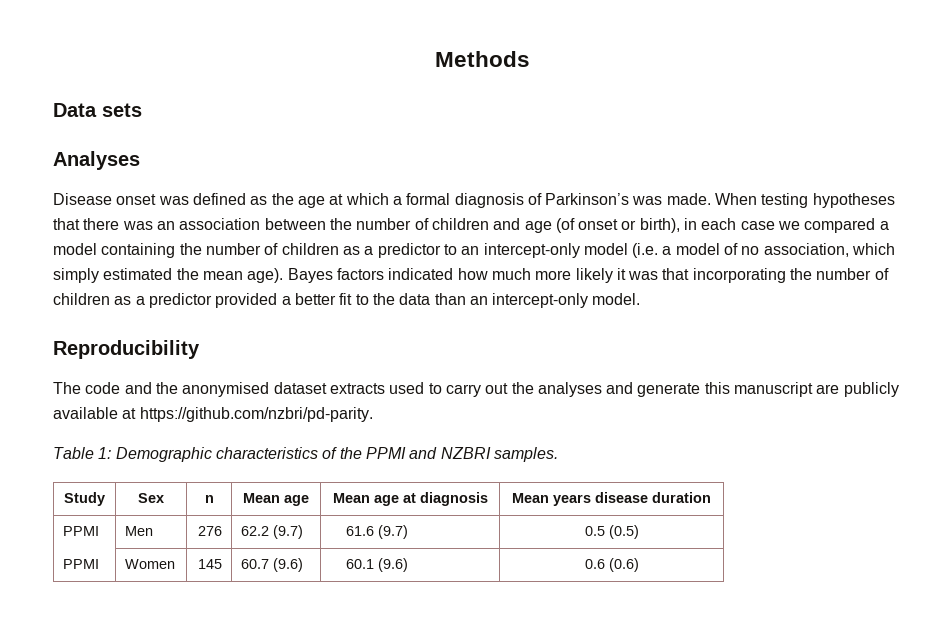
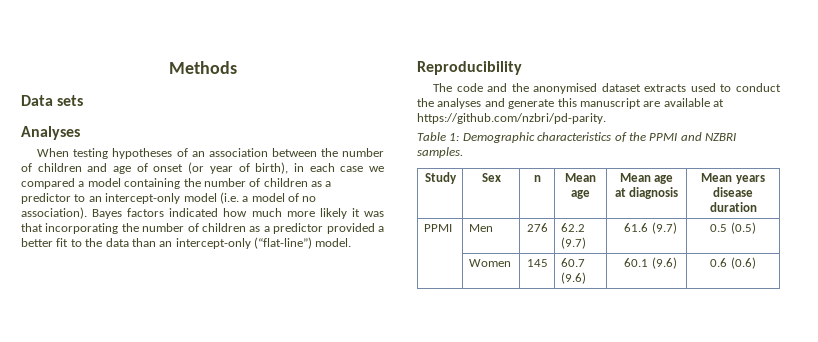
[53,193,895,208] [53,218,153,230] Disease onset was defined as the age at which a formal diagnosis of Parkinson’s was made. When testing hypotheses that there was -> [37,148,188,159] When testing hypotheses of
[555,218,637,233] (of onset or -> [136,162,250,174] of onset (or year of
[763,243,896,257] [53,268,284,283] association, which simply estimated the mean age). -> [21,207,87,219] association).
(589, 300) none -> [254,237,312,249] (“flat-line”)
[445,383,509,397] carry out -> [736,83,781,92] conduct
[843,382,899,397] publicly -> (661, 104) none
[63,559,100,569] PPMI -> (756, 228) none

